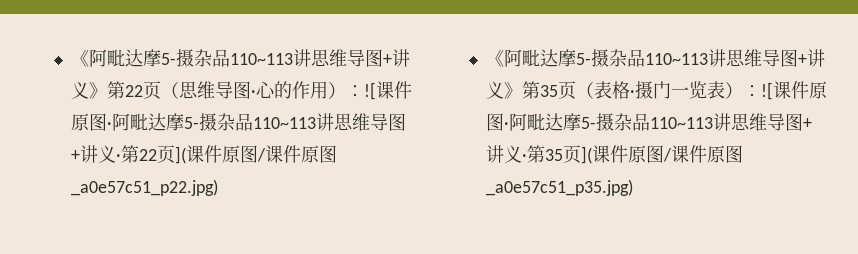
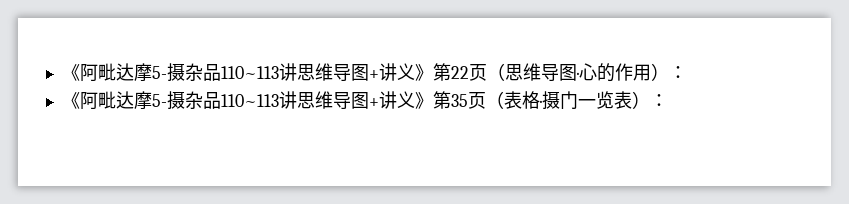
[363,81,412,100] [70,113,406,131] [70,145,337,164] [70,179,218,196] ![课件原图·阿毗达摩5-摄杂品110~113讲思维导图+讲义·第22页](课件原图/课件原图_a0e57c51_p22.jpg) -> (687, 72) none
[760,81,827,100] [485,113,812,131] [485,145,743,164] [485,179,633,196] ![课件原图·阿毗达摩5-摄杂品110~113讲思维导图+讲义·第35页](课件原图/课件原图_a0e57c51_p35.jpg) -> (668, 100) none

